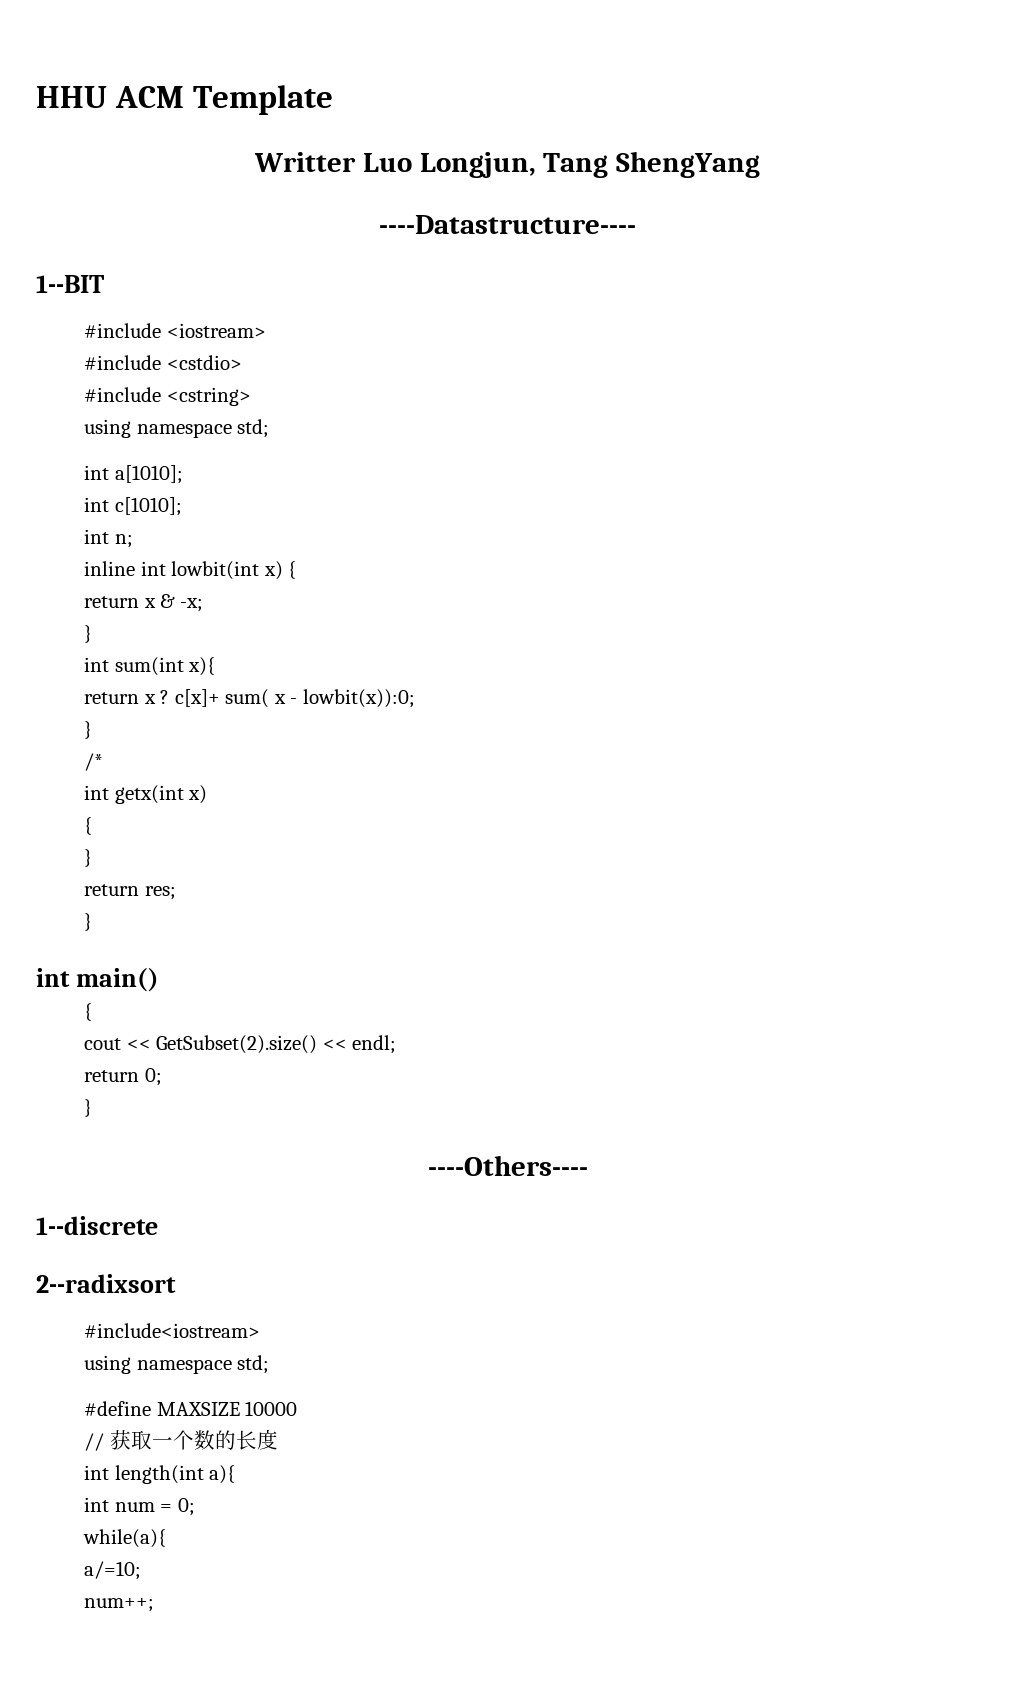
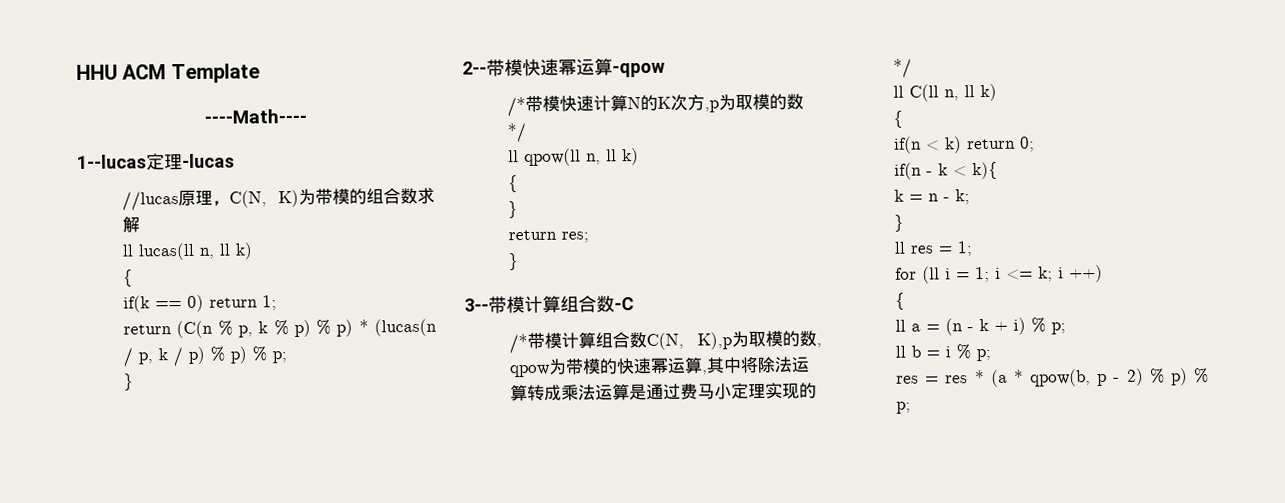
[253,151,761,178] [379,215,636,234] [36,275,104,293] [84,323,266,338] [84,355,242,370] [84,387,251,406] [84,419,270,438] [84,465,183,484] [84,497,182,516] [84,529,133,548] [84,561,297,580] [84,594,203,612] [84,625,93,643] [84,657,216,676] [84,689,416,708] [84,721,93,739] [84,753,104,771] [84,785,208,804] Writter Luo Longjun, Tang ShengYang // ----Datastructure---- // 1--BIT // #include <iostream> // #include <cstdio> // #include <cstring> // using namespace std; // int a[1010]; // int c[1010]; // int n; // inline int lowbit(int x) { // return x & -x; // } // int sum(int x){ // return x ? c[x]+ sum( x - lowbit(x)):0; // } // /* // int getx(int x) -> [203,108,307,124] [77,153,235,171] [122,187,435,211] [122,216,141,233] [122,242,254,261] [123,269,134,287] [123,294,278,313] [123,318,437,339] [123,346,288,367] [124,373,135,391] [462,58,665,78] [507,93,805,117] [507,123,528,143] [508,148,640,167] ----Math---- // 1--lucas定理-lucas // //lucas原理，C(N, K)为带模的组合数求解 // ll lucas(ll n, ll k) // { // if(k == 0) return 1; // return (C(n % p, k % p) % p) * (lucas(n / p, k / p) % p) % p; // } // 2--带模快速幂运算-qpow // /*带模快速计算N的K次方,p为取模的数*/ // ll qpow(ll n, ll k)
[36,968,159,992] [84,1003,93,1021] [84,1035,397,1054] [84,1068,162,1086] [84,1099,93,1117] [427,1155,588,1176] [36,1216,158,1235] [36,1274,176,1293] [84,1323,261,1338] [84,1355,270,1374] [84,1401,298,1416] [84,1429,278,1451] [84,1465,236,1484] [84,1497,195,1516] [83,1529,167,1548] [84,1561,142,1580] [84,1598,155,1612] int main() // { // cout << GetSubset(2).size() << endl; // return 0; // } // ----Others---- // 1--discrete // 2--radixsort // #include<iostream> // using namespace std; // #define MAXSIZE 10000 // // 获取一个数的长度 // int length(int a){ // int num = 0; // while(a){ // a/=10; // num++; -> [464,295,634,314] [509,330,822,354] [509,356,811,378] [510,382,818,402] [893,58,913,78] [893,83,998,102] [893,110,904,128] [894,136,1036,154] [894,161,999,180] [894,189,971,205] [894,214,905,232] [894,241,974,257] [895,264,1104,284] [895,292,906,310] [895,317,1067,336] [895,344,992,362] [896,368,1209,387] [896,401,912,414] 3--带模计算组合数-C // /*带模计算组合数C(N, K),p为取模的数, qpow为带模的快速幂运算,其中将除法运算转成乘法运算是通过费马小定理实现的*/ // ll C(ll n, ll k) // { // if(n < k) return 0; // if(n - k < k){ // k = n - k; // } // ll res = 1; // for (ll i = 1; i <= k; i ++) // { // ll a = (n - k + i) % p; // ll b = i % p; // res = res * (a * qpow(b, p - 2) % p) % p;

